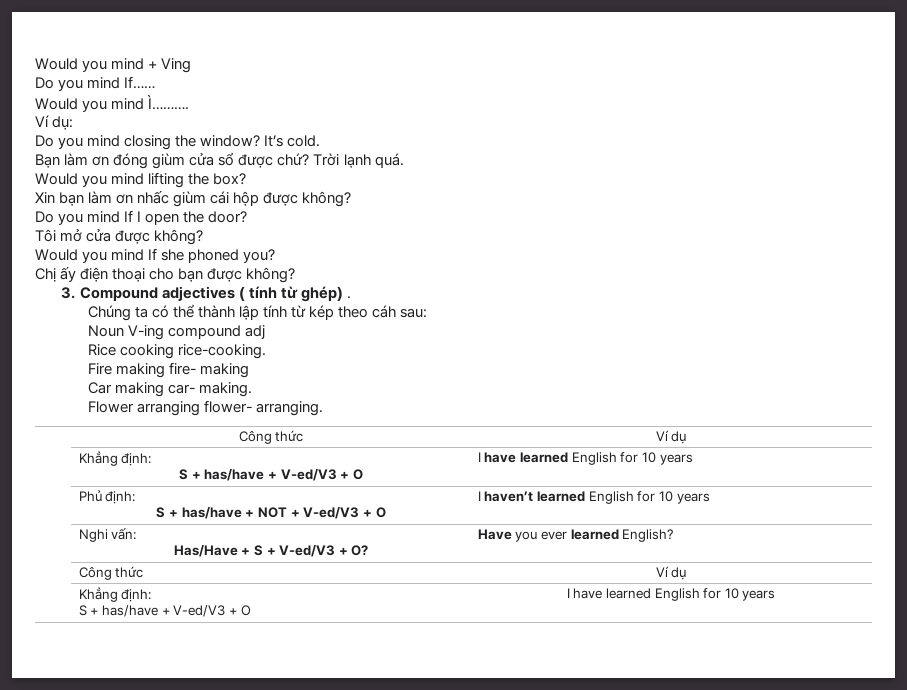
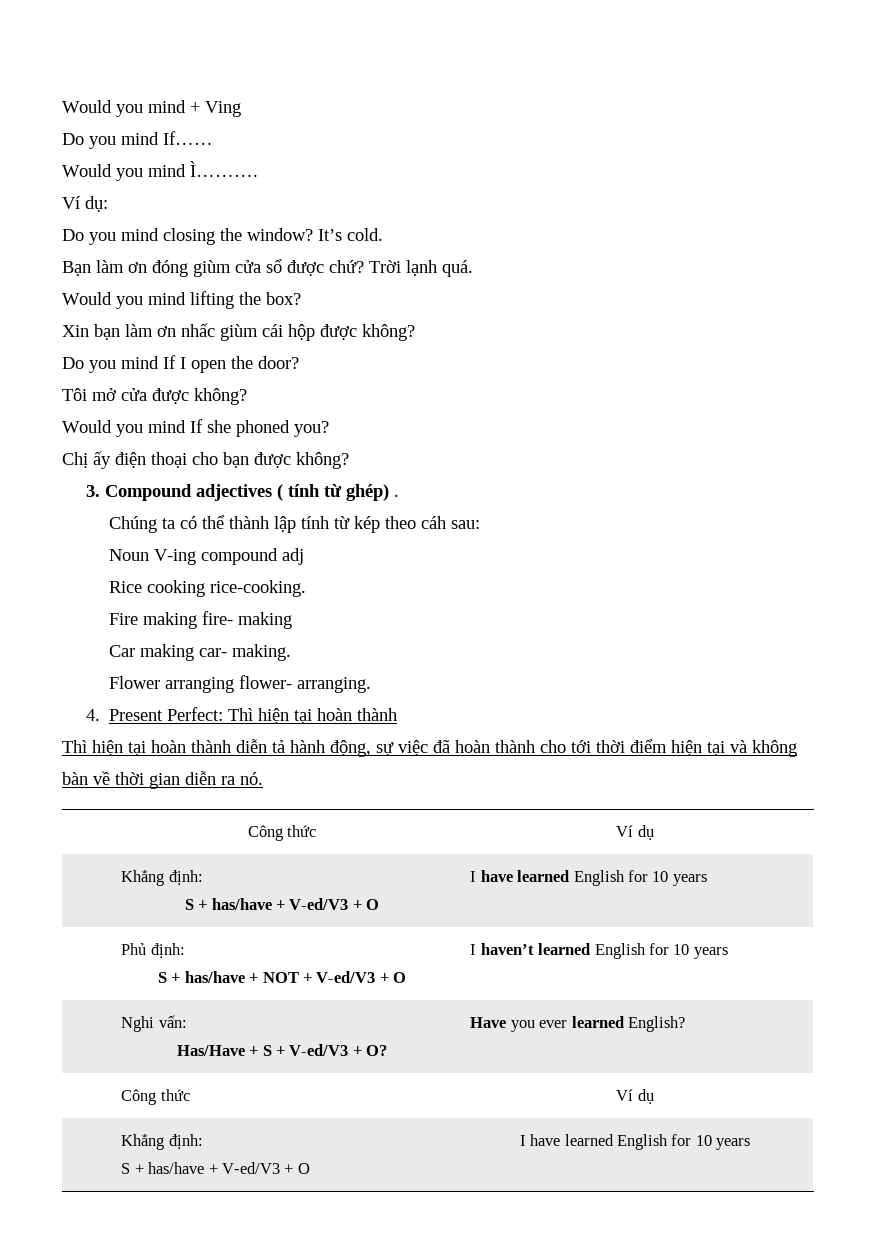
(324, 408) none -> [85,707,398,724] [62,739,797,757] [62,771,263,789] // 4. Present Perfect: Thì hiện tại hoàn thành // Thì hiện tại hoàn thành diễn tả hành động, sự việc đã hoàn thành cho tới thời điểm hiện tại và không bàn về thời gian diễn ra nó.

